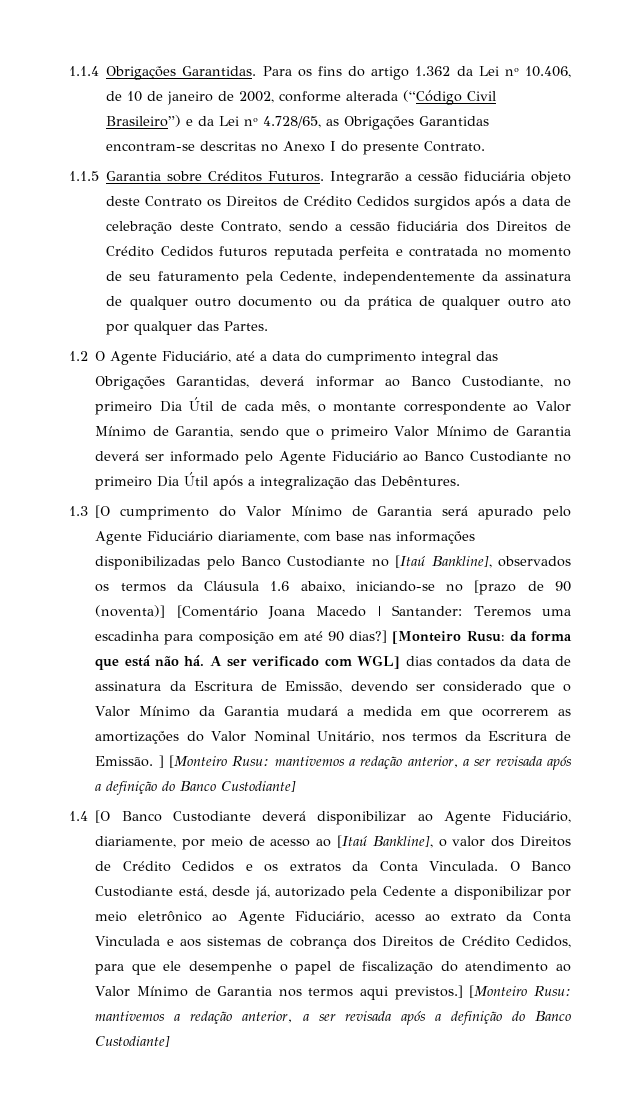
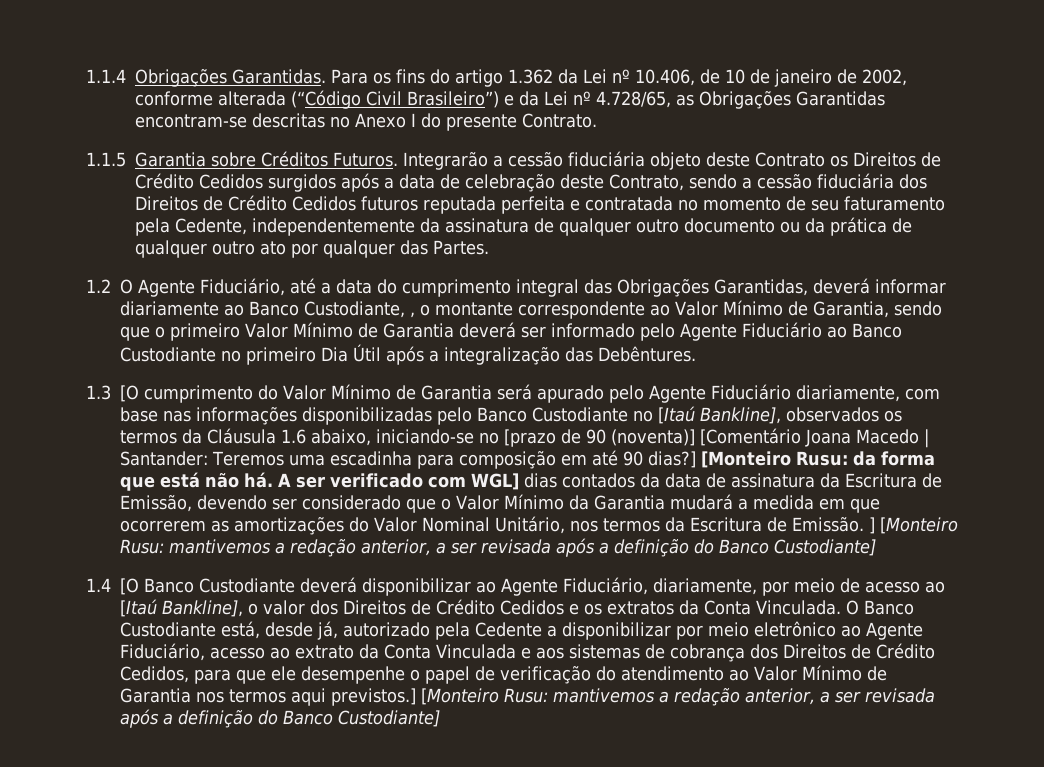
(374, 381) none -> [120,301,219,316] diariamente
[553,379,571,387] [95,397,311,415] no primeiro Dia Útil de cada mês, -> [410,312,415,318] ,
[362,961,434,974] fiscalização -> [500,666,591,684] verificação

